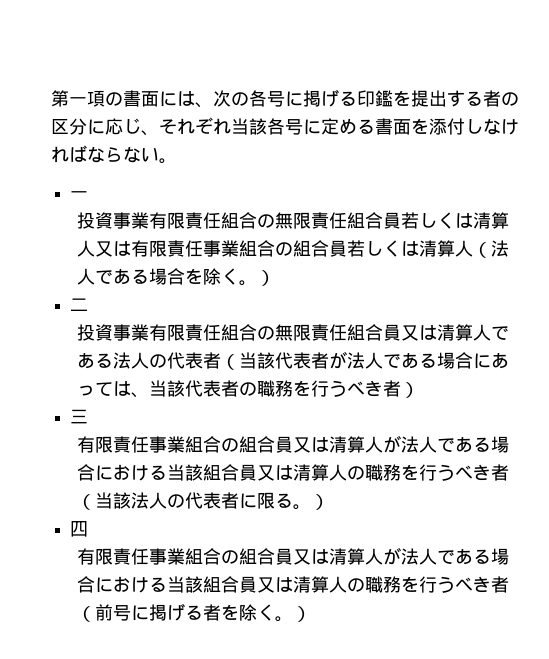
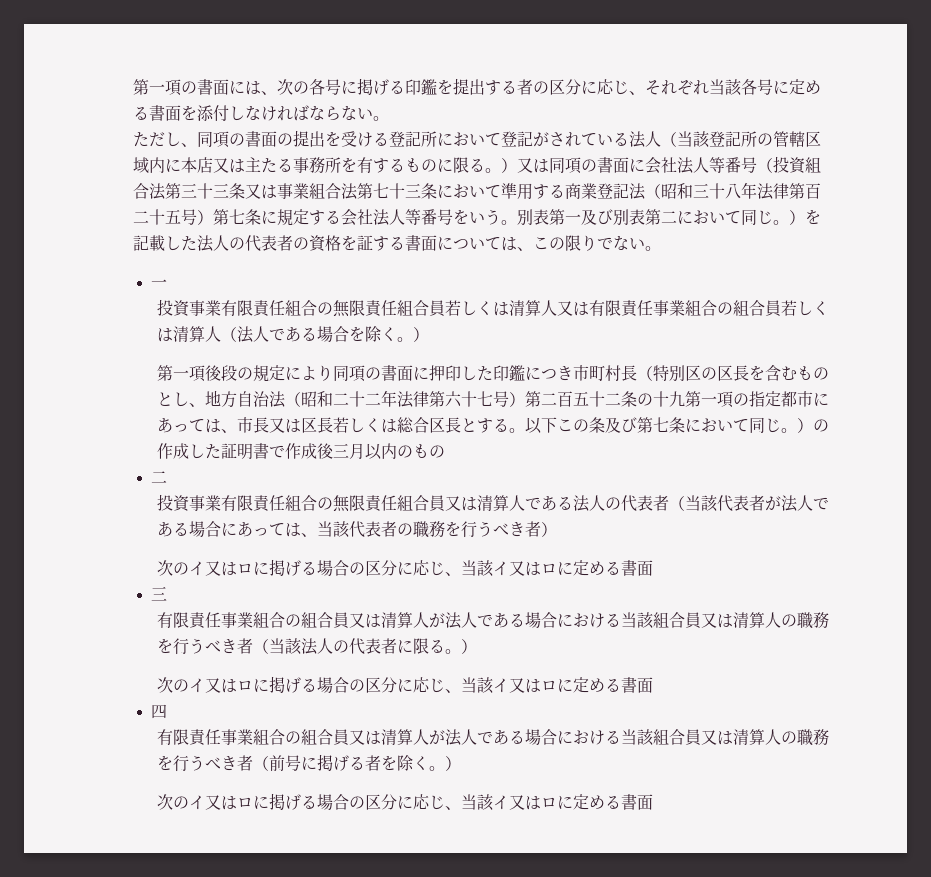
(178, 161) none -> [133,130,822,148] [133,156,822,174] [133,182,822,200] [133,209,822,226] [133,235,662,252] // ただし、同項の書面の提出を受ける登記所において登記がされている法人（当該登記所の管轄区域内に本店又は主たる事務所を有するものに限る。）又は同項の書面に会社法人等番号（投資組合法第三十三条又は事業組合法第七十三条において準用する商業登記法（昭和三十八年法律第百二十五号）第七条に規定する会社法人等番号をいう。別表第一及び別表第二において同じ。）を記載した法人の代表者の資格を証する書面については、この限りでない。
(276, 278) none -> [156,365,829,382] [156,390,829,408] [156,417,829,434] [156,443,445,460] // 第一項後段の規定により同項の書面に押印した印鑑につき市町村長（特別区の区長を含むものとし、地方自治法（昭和二十二年法律第六十七号）第二百五十二条の十九第一項の指定都市にあっては、市長又は区長若しくは総合区長とする。以下この条及び第七条において同じ。）の作成した証明書で作成後三月以内のもの
(420, 390) none -> [156,559,653,577] // 次のイ又はロに掲げる場合の区分に応じ、当該イ又はロに定める書面
(330, 502) none -> [156,676,653,694] // 次のイ又はロに掲げる場合の区分に応じ、当該イ又はロに定める書面
(312, 614) none -> [156,793,653,811] // 次のイ又はロに掲げる場合の区分に応じ、当該イ又はロに定める書面

